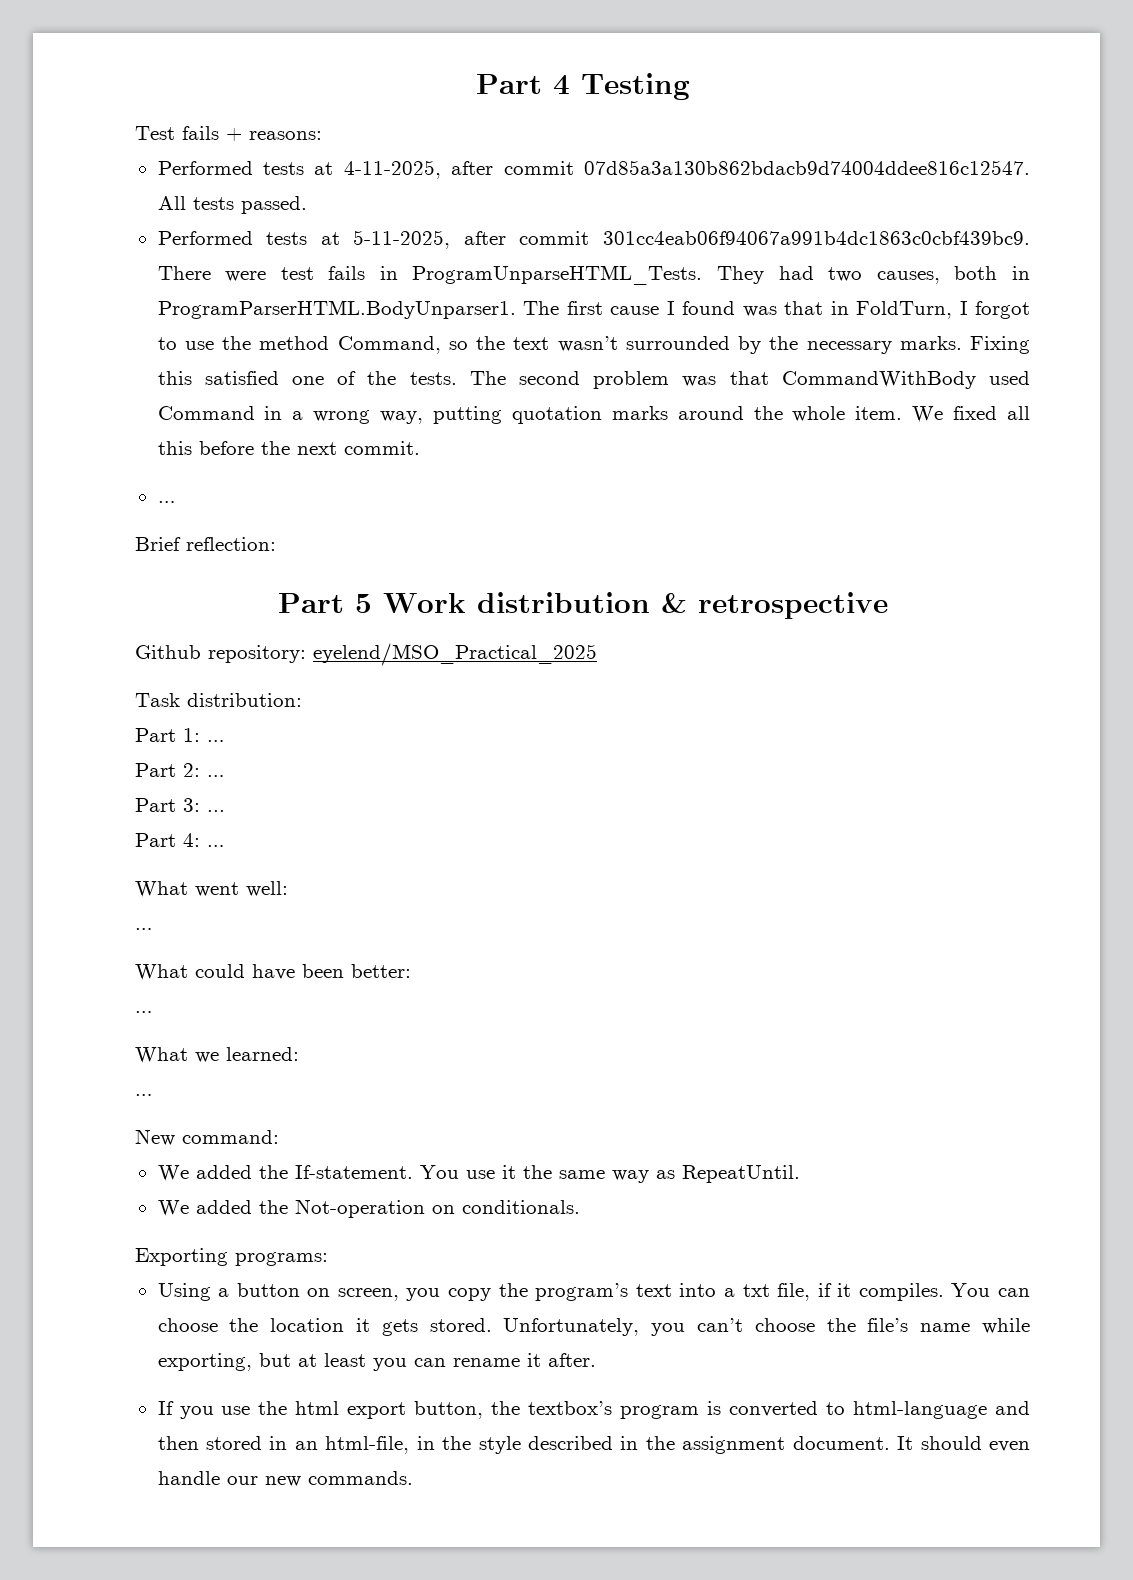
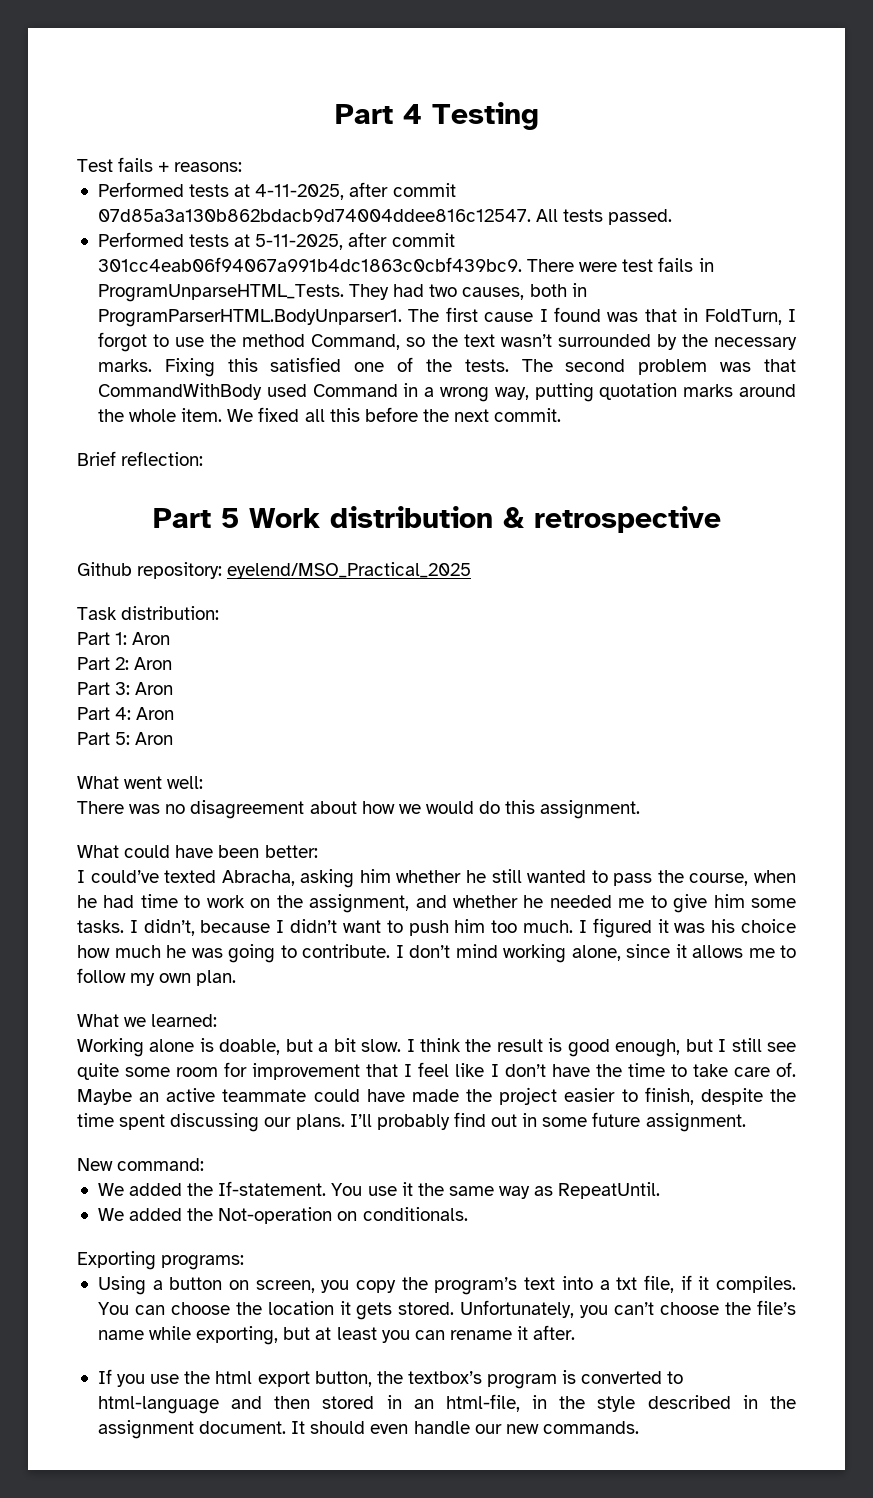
[157,501,176,503] // … -> (562, 415) none
[207,740,225,742] … -> [132,632,171,645] Aron
[207,775,225,777] … -> [134,657,173,670] Aron
[207,810,225,812] ... -> [135,682,174,695] Aron
[207,845,225,847] … -> [136,707,175,720] [77,732,174,745] Aron // Part 5: Aron
[135,928,153,930] … -> [77,800,641,819] There was no disagreement about how we would do this assignment.
[135,1011,153,1013] [135,1047,299,1063] [135,1094,153,1096] … // What we learned: // … -> [77,869,796,888] [77,894,796,913] [77,918,797,938] [77,944,796,963] [77,968,237,986] [77,1014,218,1027] [77,1038,797,1057] [77,1062,796,1080] [77,1087,796,1105] [77,1112,746,1132] I could’ve texted Abracha, asking him whether he still wanted to pass the course, when he had time to work on the assignment, and whether he needed me to give him some tasks. I didn’t, because I didn’t want to push him too much. I figured it was his choice how much he was going to contribute. I don’t mind working alone, since it allows me to follow my own plan. // What we learned: // Working alone is doable, but a bit slow. I think the result is good enough, but I still see quite some room for improvement that I feel like I don’t have the time to take care of. Maybe an active teammate could have made the project easier to finish, despite the time spent discussing our plans. I’ll probably find out in some future assignment.

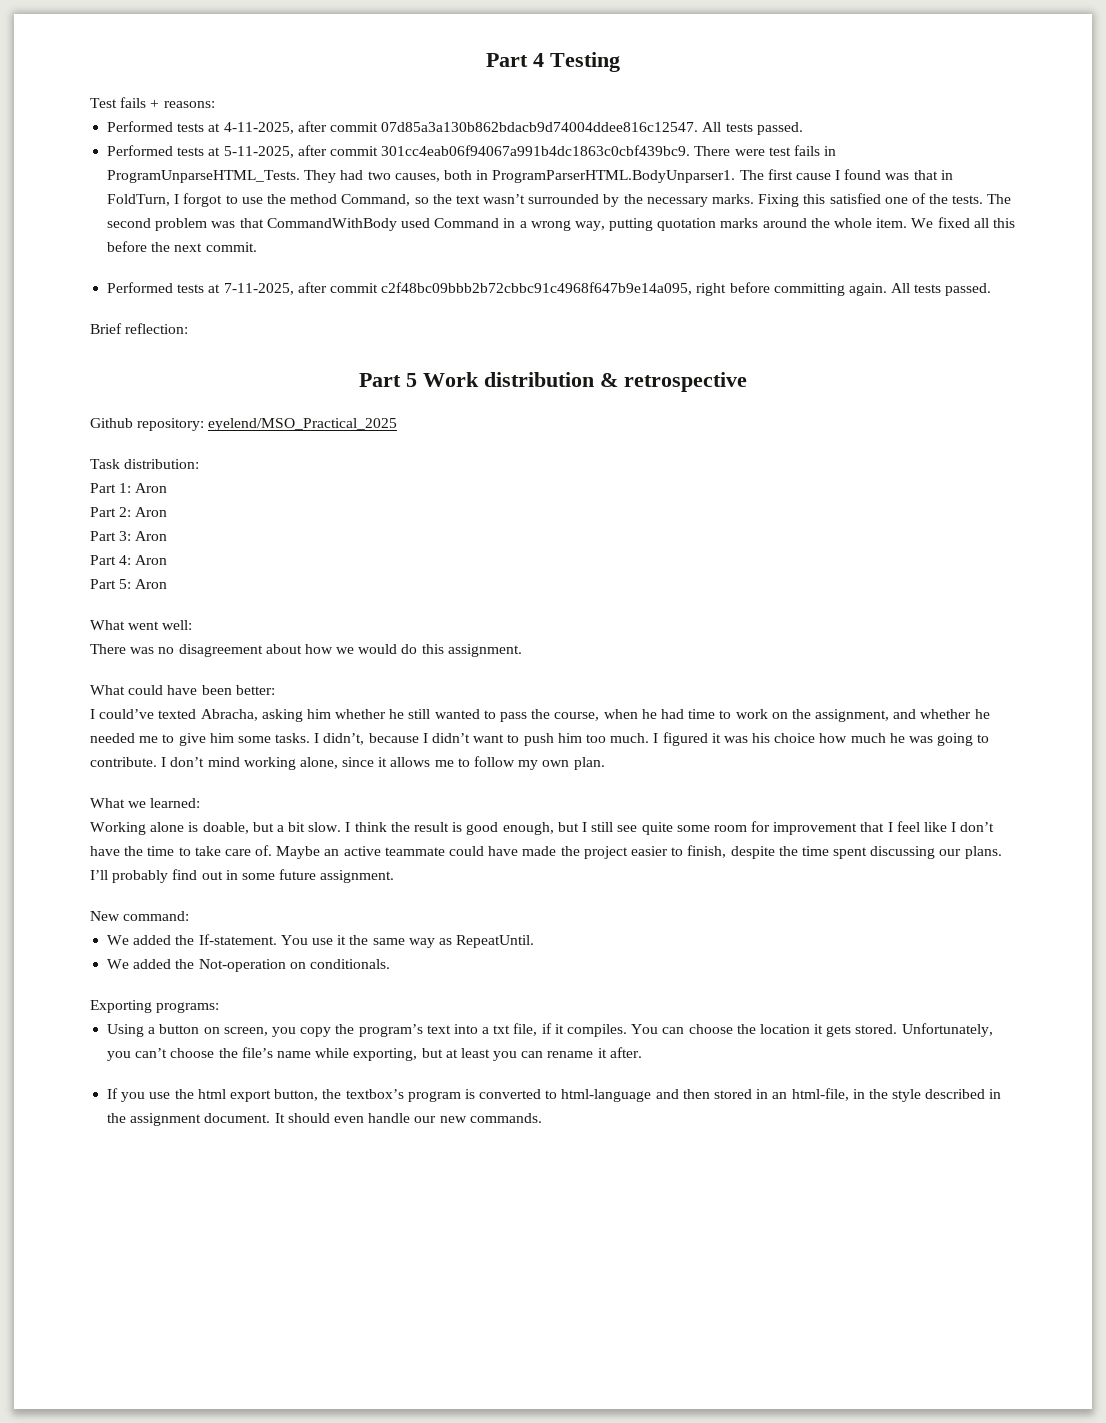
(562, 415) none -> [107,282,992,296] // Performed tests at 7-11-2025, after commit c2f48bc09bbb2b72cbbc91c4968f647b9e14a095, right before committing again. All tests passed.

